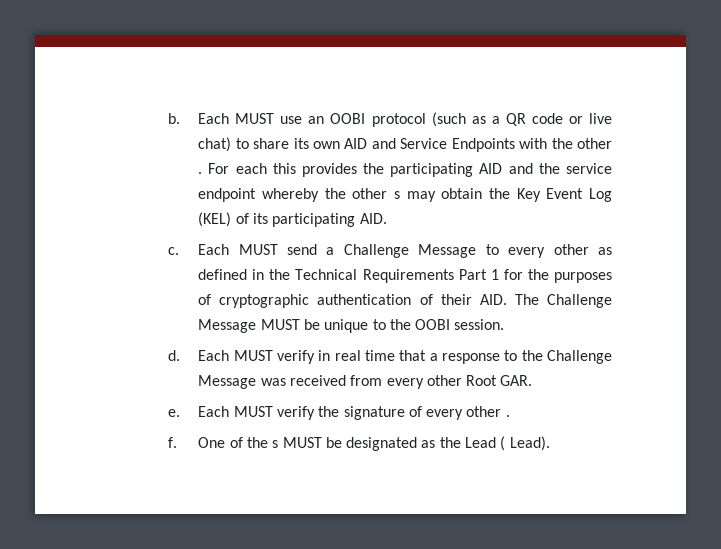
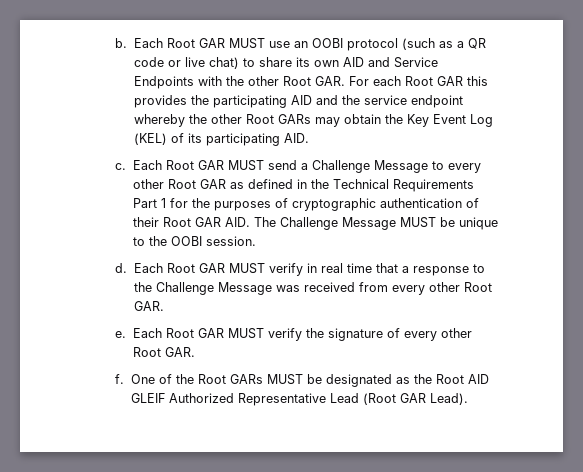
(230, 118) none -> [166,38,225,48] Root GAR
[198,163,267,174] . For each -> [282,76,463,86] Root GAR. For each Root GAR
[393,191,400,199] s -> [245,114,311,124] Root GARs
(230, 249) none -> [165,160,224,170] Root GAR
(589, 249) none -> [167,179,226,189] Root GAR
(472, 299) none -> [162,217,221,227] Root GAR
(230, 355) none -> [166,263,225,273] Root GAR
(230, 411) none -> [165,328,224,338] Root GAR
[505,415,510,417] . -> [132,347,195,357] Root GAR.
[272,440,279,448] s -> [197,374,263,384] Root GARs
[465,436,506,451] Lead ( -> [435,374,489,384] [130,393,426,406] Root AID GLEIF Authorized Representative Lead (Root GAR

